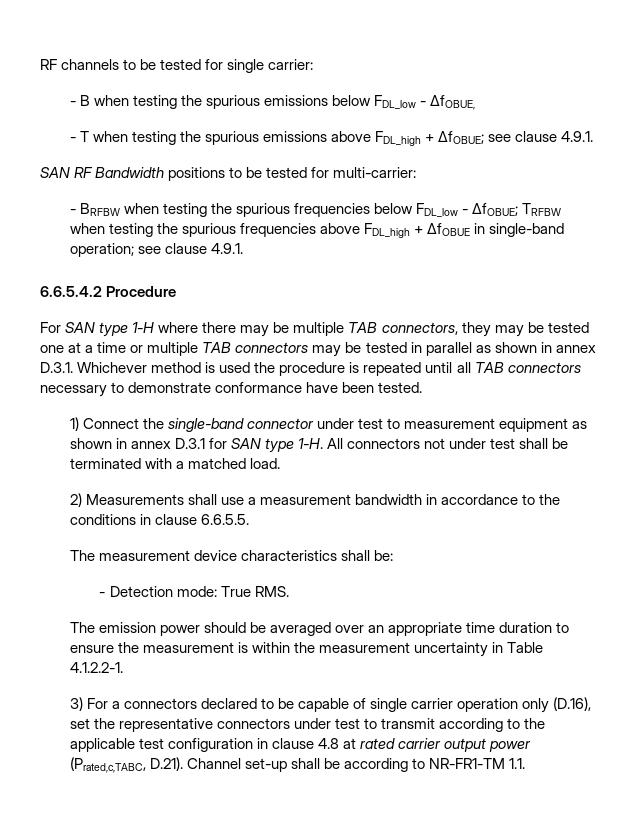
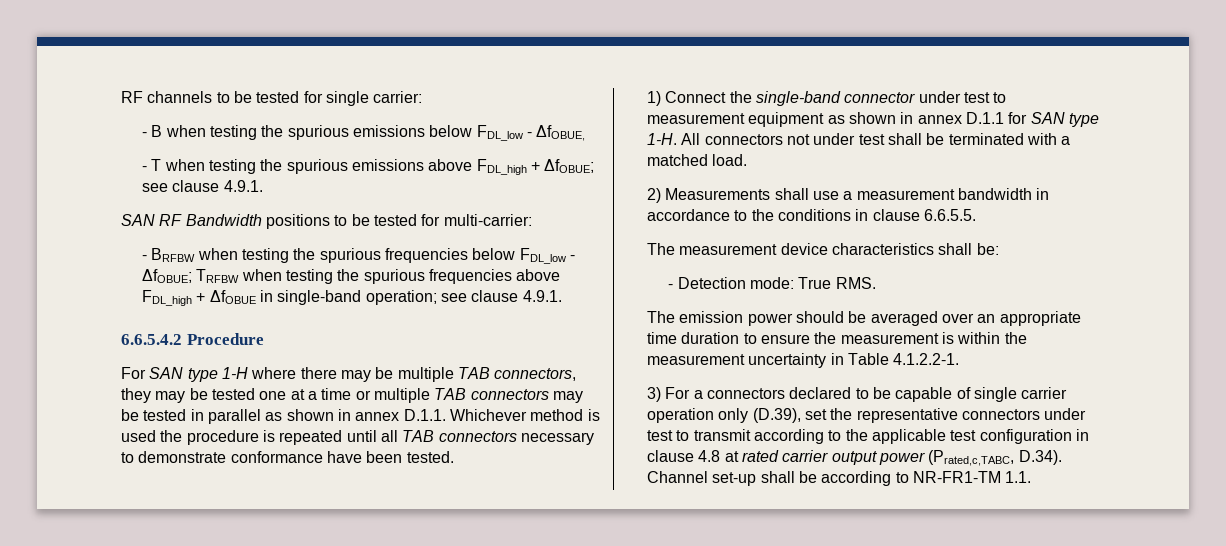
[40,362,73,373] D.3.1. -> [403,409,446,421] D.1.1.
[174,438,205,449] D.3.1 -> [966,112,1005,124] D.1.1
[553,697,592,711] (D.16), -> [752,408,801,423] (D.39),
[149,757,183,771] D.21). -> [1018,450,1062,465] D.34).

